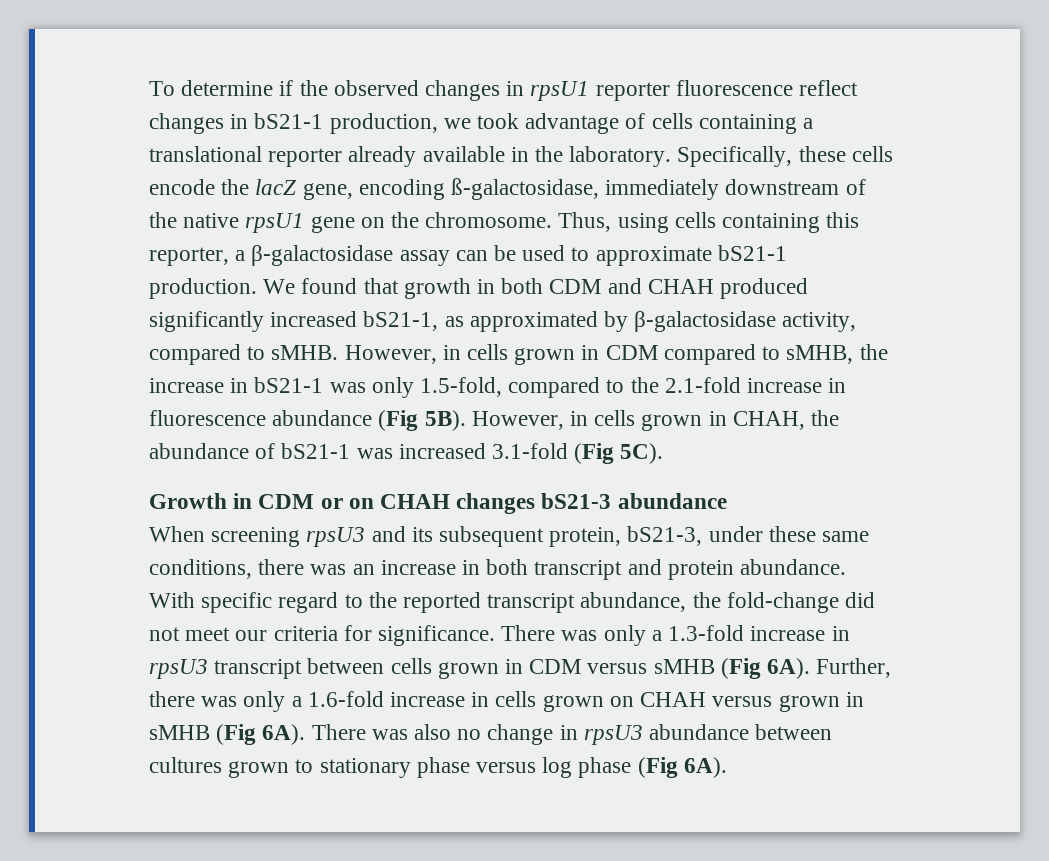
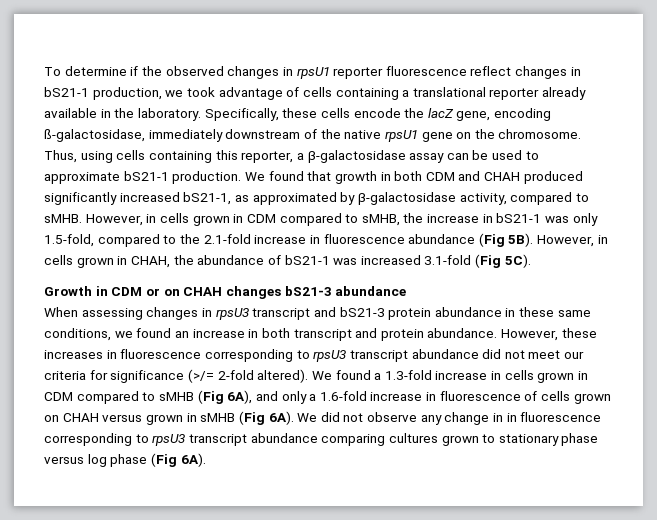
[211,526,763,547] screening rpsU3 and its subsequent protein, bS21-3, under -> [81,307,516,320] assessing changes in rpsU3 transcript and bS21-3 protein abundance in
[258,559,347,575] there was -> [114,328,172,338] we found
[149,592,839,613] With specific regard to the reported transcript abundance, the fold-change -> [501,328,597,341] [44,349,479,362] However, these increases in fluorescence corresponding to rpsU3 transcript abundance
[378,625,646,646] significance. There was only -> [110,369,371,383] significance (>/= 2-fold altered). We found
[149,658,892,679] [149,691,238,707] rpsU3 transcript between cells grown in CDM versus sMHB (Fig 6A). Further, there was -> [504,370,589,383] [44,390,278,404] cells grown in CDM compared to sMHB (Fig 6A), and
(490, 699) none -> [439,391,538,401] fluorescence of
[311,724,833,745] There was also no change in rpsU3 abundance between -> [297,412,602,425] [44,433,386,446] We did not observe any change in in fluorescence corresponding to rpsU3 transcript abundance comparing

